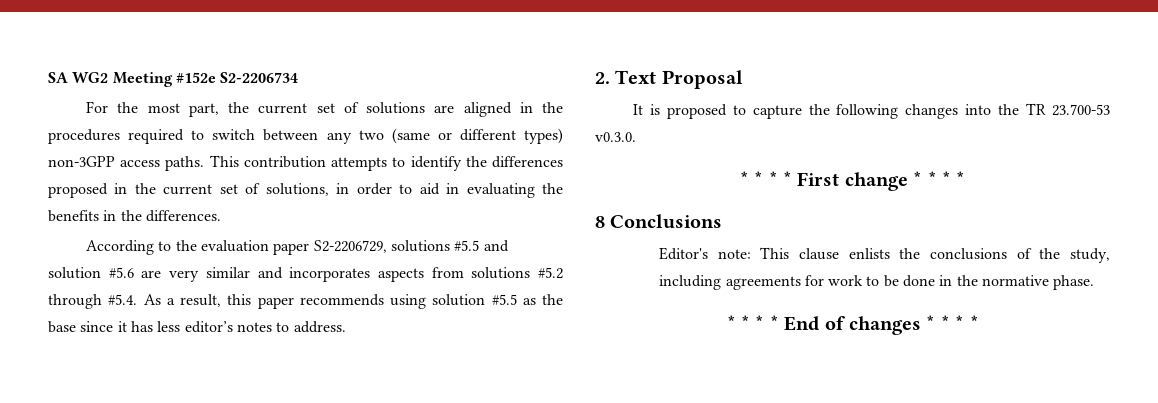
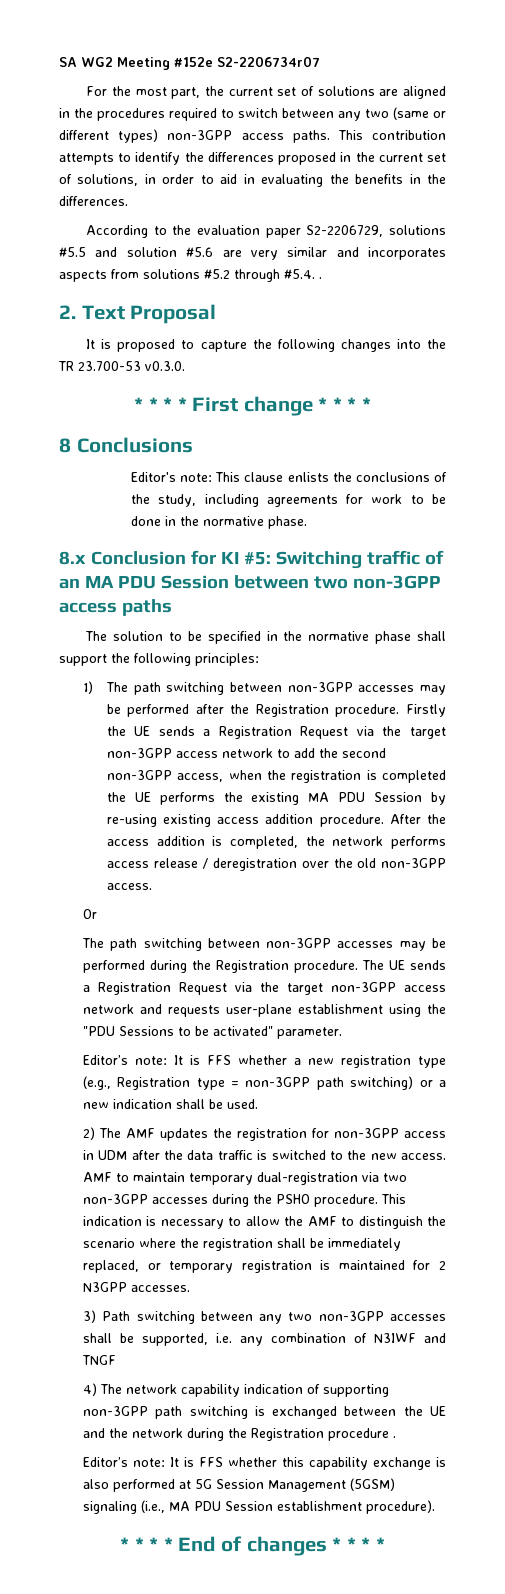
[220,72,299,83] S2-2206734 -> [217,56,320,67] S2-2206734r07
[143,294,563,309] [48,321,346,333] As a result, this paper recommends using solution #5.5 as the base since it has less editor’s notes to address. -> [319,277,322,279] .
(1095, 282) none -> [59,550,444,569] [59,575,441,589] [59,599,172,616] [85,631,446,644] [59,653,259,666] [82,681,447,695] [106,704,446,717] [106,726,446,739] [106,748,386,758] [106,770,446,783] [106,792,446,805] [106,814,447,827] [106,836,446,849] [106,858,446,871] [106,883,152,890] [82,909,97,919] [81,938,447,951] [82,960,446,973] [82,982,446,995] [82,1004,446,1017] [82,1026,342,1039] [82,1055,446,1068] [82,1076,446,1090] [82,1099,258,1109] [82,1127,446,1141] [82,1150,446,1160] [82,1172,407,1185] [82,1194,406,1207] [82,1216,446,1229] [82,1238,401,1251] [82,1260,447,1273] [82,1282,190,1292] [82,1310,446,1324] [82,1333,446,1346] [81,1355,116,1365] [82,1383,389,1397] [82,1406,447,1419] [82,1428,396,1441] [82,1457,446,1470] [82,1478,395,1492] [82,1500,435,1514] // 8.x Conclusion for KI #5: Switching traffic of an MA PDU Session between two non-3GPP access paths // The solution to be specified in the normative phase shall support the following principles: // 1) The path switching between non-3GPP accesses may be performed after the Registration procedure. Firstly the UE sends a Registration Request via the target non-3GPP access network to add the second non-3GPP access, when the registration is completed the UE performs the existing MA PDU Session by re-using existing access addition procedure. After the access addition is completed, the network performs access release / deregistration over the old non-3GPP access. // Or // The path switching between non-3GPP accesses may be performed during the Registration procedure. The UE sends a Registration Request via the target non-3GPP access network and requests user-plane establishment using the "PDU Sessions to be activated" parameter. // Editor’s note: It is FFS whether a new registration type (e.g., Registration type = non-3GPP path switching) or a new indication shall be used. // 2) The AMF updates the registration for non-3GPP access in UDM after the data traffic is switched to the new access. AMF to maintain temporary dual-registration via two non-3GPP accesses during the PSHO procedure. This indication is necessary to allow the AMF to distinguish the scenario where the registration shall be immediately replaced, or temporary registration is maintained for 2 N3GPP accesses. // 3) Path switching between any two non-3GPP accesses shall be supported, i.e. any combination of N3IWF and TNGF // 4) The network capability indication of supporting non-3GPP path switching is exchanged between the UE and the network during the Registration procedure . // Editor’s note: It is FFS whether this capability exchange is also performed at 5G Session Management (5GSM) signaling (i.e., MA PDU Session establishment procedure).

